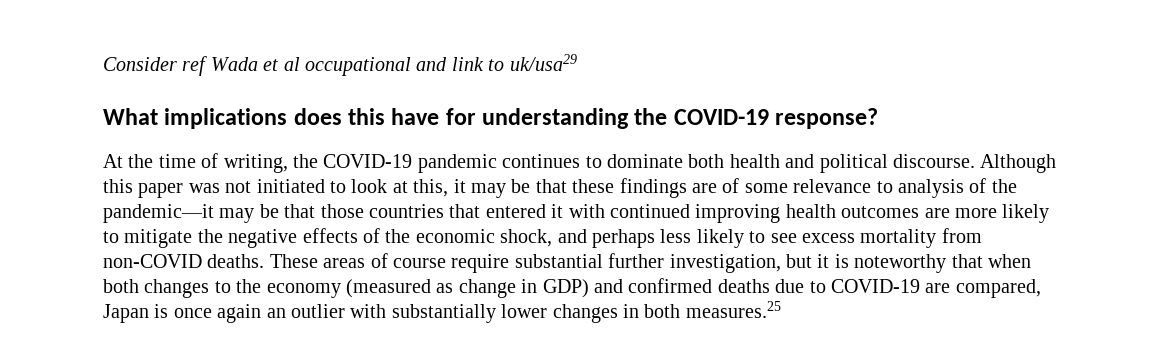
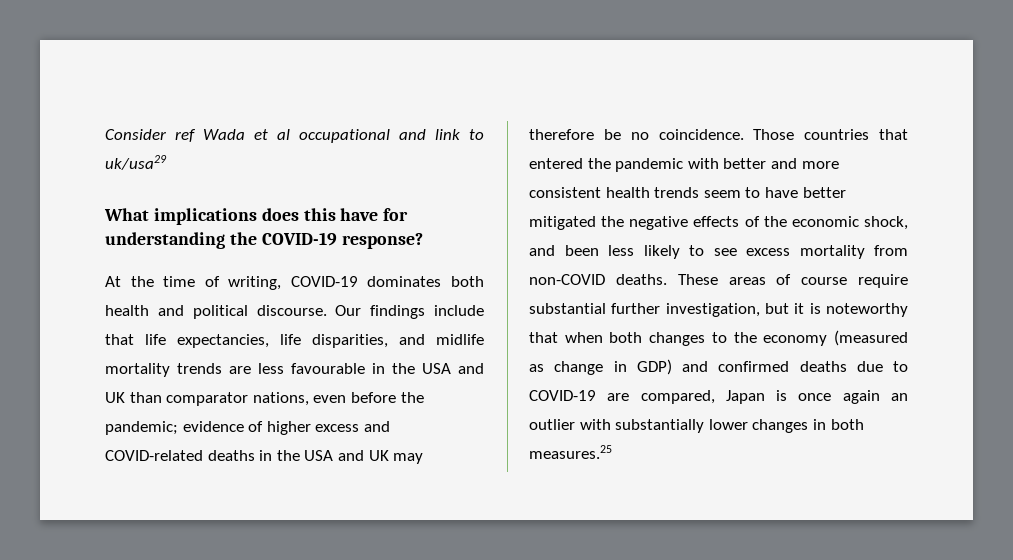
[293,154,683,173] the COVID-19 pandemic continues to dominate -> [290,276,442,287] COVID-19 dominates
[980,154,1057,173] [103,178,1017,198] [103,204,1050,223] [103,229,193,248] Although this paper was not initiated to look at this, it may be that these findings are of some relevance to analysis of the pandemic—it may be that those countries that entered it with continued improving health outcomes are more likely to mitigate -> [335,305,484,319] [105,334,484,348] [105,363,484,377] [105,392,424,406] [105,421,390,435] [105,450,424,464] [529,129,908,140] [529,158,839,172] [529,187,846,198] [529,216,596,230] Our findings include that life expectancies, life disparities, and midlife mortality trends are less favourable in the USA and UK than comparator nations, even before the pandemic; evidence of higher excess and COVID-related deaths in the USA and UK may therefore be no coincidence. Those countries that entered the pandemic with better and more consistent health trends seem to have better mitigated
[591,229,655,248] perhaps -> [564,245,599,256] been

